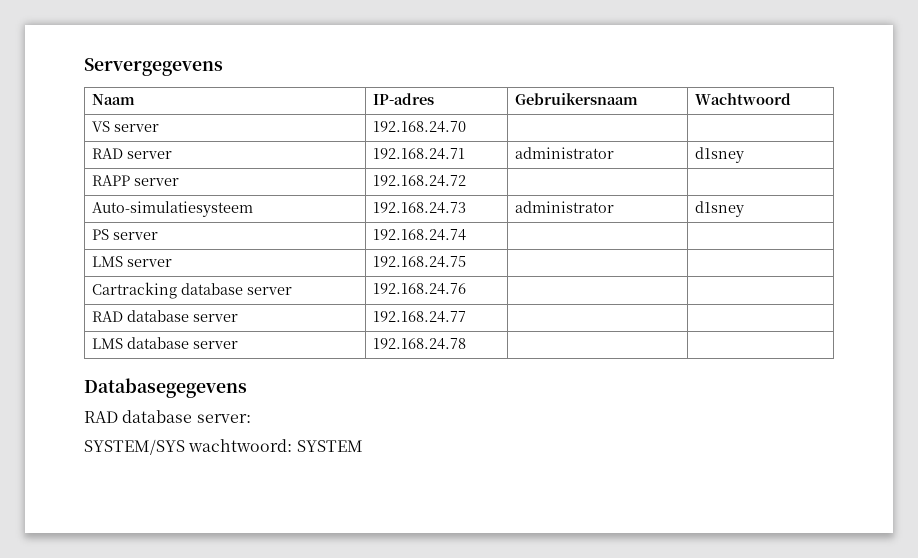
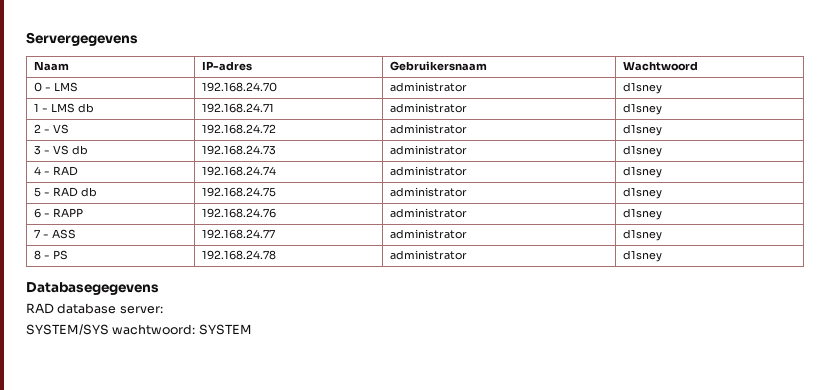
[92,121,160,132] [373,121,467,133] [92,148,173,159] [373,148,466,160] [515,147,615,159] [695,147,745,163] [92,175,180,186] [373,175,467,187] [92,201,254,217] [373,202,467,214] [515,201,615,213] [695,201,745,217] [92,229,159,240] [373,229,467,241] [92,256,173,267] [373,256,467,268] [92,282,293,299] [373,283,467,295] [92,310,239,322] [373,311,467,323] [92,337,239,349] VS server | 192.168.24.70 | | // RAD server | 192.168.24.71 | administrator | d1sney // RAPP server | 192.168.24.72 | | // Auto-simulatiesysteem | 192.168.24.73 | administrator | d1sney // PS server | 192.168.24.74 | | // LMS server | 192.168.24.75 | | // Cartracking database server | 192.168.24.76 | | // RAD database server | 192.168.24.77 | | // LMS database server -> [33,82,78,92] [201,82,277,92] [389,82,467,92] [622,82,662,94] [33,103,94,113] [201,103,274,113] [389,103,467,113] [622,103,662,115] [33,124,69,134] [201,124,276,134] [389,124,467,134] [622,124,662,136] [33,145,88,155] [201,145,276,155] [389,145,467,155] [622,145,662,157] [33,166,78,176] [201,166,276,176] [389,166,467,176] [622,166,662,178] [33,187,97,197] [201,187,276,197] [389,187,467,197] [622,187,662,199] [33,208,83,218] [201,208,276,218] [389,208,467,218] [622,208,662,220] [33,229,76,239] [201,229,275,239] [389,229,467,239] [622,229,662,241] [33,250,68,260] 0 - LMS | 192.168.24.70 | administrator | d1sney // 1 - LMS db | 192.168.24.71 | administrator | d1sney // 2 - VS | 192.168.24.72 | administrator | d1sney // 3 - VS db | 192.168.24.73 | administrator | d1sney // 4 - RAD | 192.168.24.74 | administrator | d1sney // 5 - RAD db | 192.168.24.75 | administrator | d1sney // 6 - RAPP | 192.168.24.76 | administrator | d1sney // 7 - ASS | 192.168.24.77 | administrator | d1sney // 8 - PS
(467, 344) | -> [389,250,467,260] [622,250,662,262] administrator | d1sney

